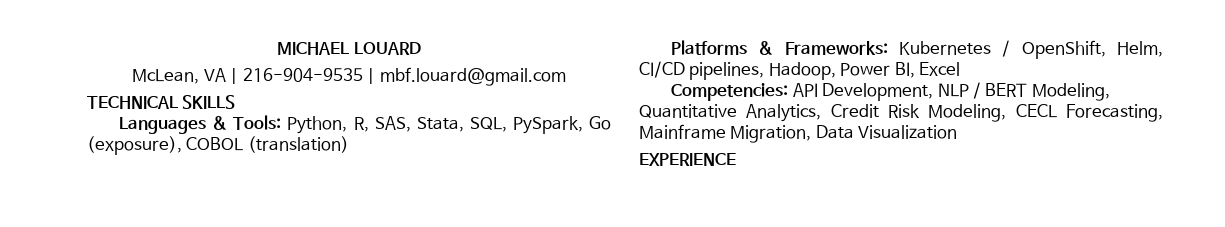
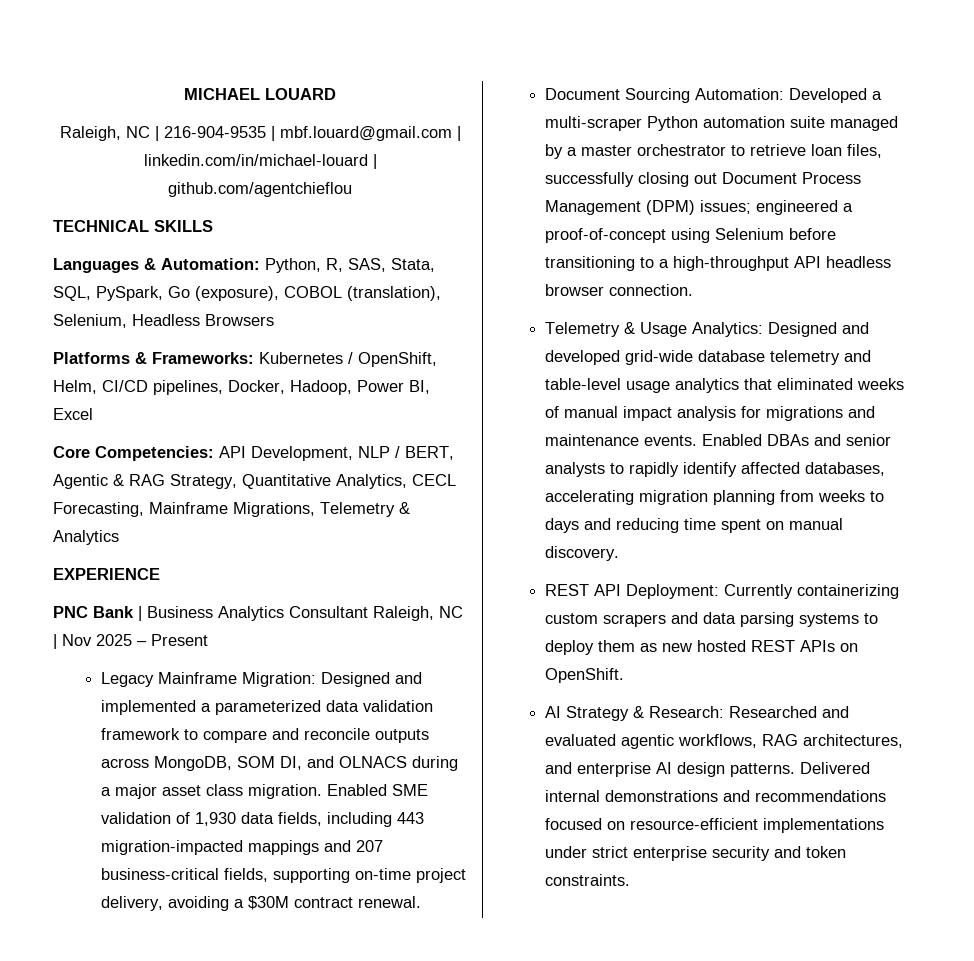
[132,68,226,84] McLean, VA -> [59,126,150,141] Raleigh, NC
(566, 76) none -> [456,126,461,141] [143,154,377,169] [168,182,352,197] | linkedin.com/in/michael-louard | github.com/agentchieflou
[233,115,282,130] Tools: -> [161,258,260,270] Automation:
[247,136,349,153] (translation) -> [347,286,441,301] [53,314,274,328] (translation), Selenium, Headless Browsers
(765, 71) none -> [228,380,285,394] Docker,
(961, 69) none -> [53,446,90,458] Core
[985,83,1110,101] [639,104,1163,122] [639,124,958,143] [639,153,736,166] BERT Modeling, Quantitative Analytics, Credit Risk Modeling, CECL Forecasting, Mainframe Migration, Data Visualization // EXPERIENCE -> [405,446,454,460] [53,474,456,489] [53,502,410,517] [53,530,119,545] [53,568,160,580] [53,606,463,621] [53,634,208,649] [101,672,423,687] [101,700,434,715] [101,728,430,743] [101,756,459,771] [101,784,429,799] [101,812,425,827] [101,840,384,855] [101,868,467,883] [101,896,422,911] [545,88,883,103] [545,116,899,131] [545,144,883,159] [545,172,862,187] [545,200,854,215] [545,228,837,243] [545,256,892,271] [545,284,694,296] [545,322,870,337] [545,350,872,365] [545,378,905,393] [545,406,876,421] [545,434,892,446] [545,462,886,477] [545,490,885,505] [545,518,844,533] [545,546,620,561] [545,584,900,599] [545,612,879,627] [545,640,859,655] [545,668,625,683] [545,706,850,721] [545,734,904,749] [545,762,871,777] [545,790,887,802] [545,818,885,833] [545,846,847,861] [545,874,631,886] BERT, Agentic & RAG Strategy, Quantitative Analytics, CECL Forecasting, Mainframe Migrations, Telemetry & Analytics // EXPERIENCE // PNC Bank | Business Analytics Consultant Raleigh, NC | Nov 2025 – Present // Legacy Mainframe Migration: Designed and implemented a parameterized data validation framework to compare and reconcile outputs across MongoDB, SOM DI, and OLNACS during a major asset class migration. Enabled SME validation of 1,930 data fields, including 443 migration-impacted mappings and 207 business-critical fields, supporting on-time project delivery, avoiding a $30M contract renewal. // Document Sourcing Automation: Developed a multi-scraper Python automation suite managed by a master orchestrator to retrieve loan files, successfully closing out Document Process Management (DPM) issues; engineered a proof-of-concept using Selenium before transitioning to a high-throughput API headless browser connection. // Telemetry & Usage Analytics: Designed and developed grid-wide database telemetry and table-level usage analytics that eliminated weeks of manual impact analysis for migrations and maintenance events. Enabled DBAs and senior analysts to rapidly identify affected databases, accelerating migration planning from weeks to days and reducing time spent on manual discovery. // REST API Deployment: Currently containerizing custom scrapers and data parsing systems to deploy them as new hosted REST APIs on OpenShift. // AI Strategy & Research: Researched and evaluated agentic workflows, RAG architectures, and enterprise AI design patterns. Delivered internal demonstrations and recommendations focused on resource-efficient implementations under strict enterprise security and token constraints.

